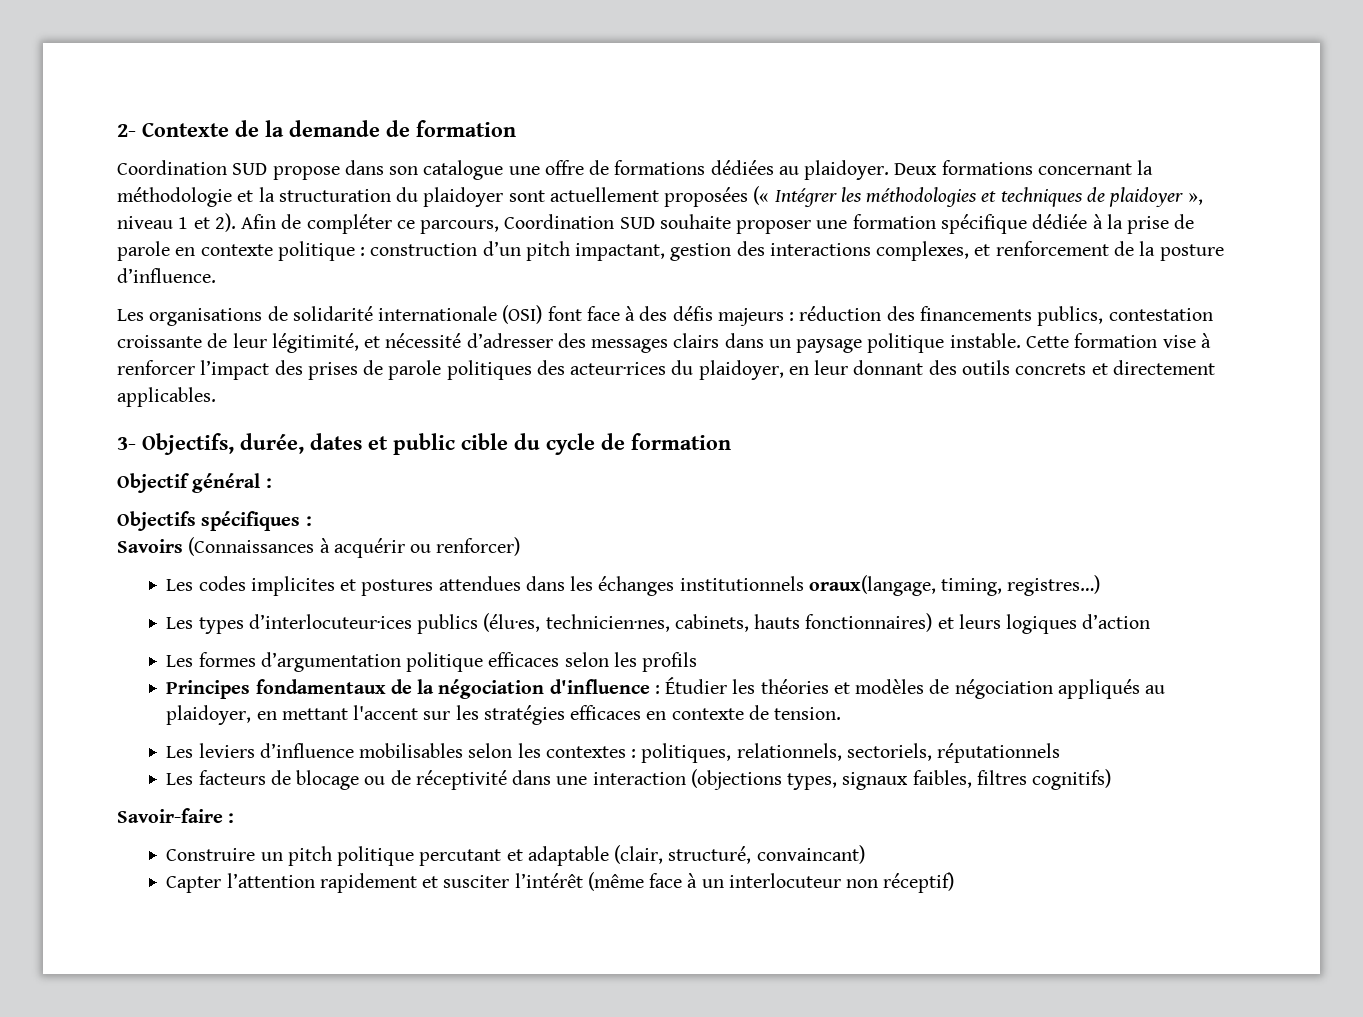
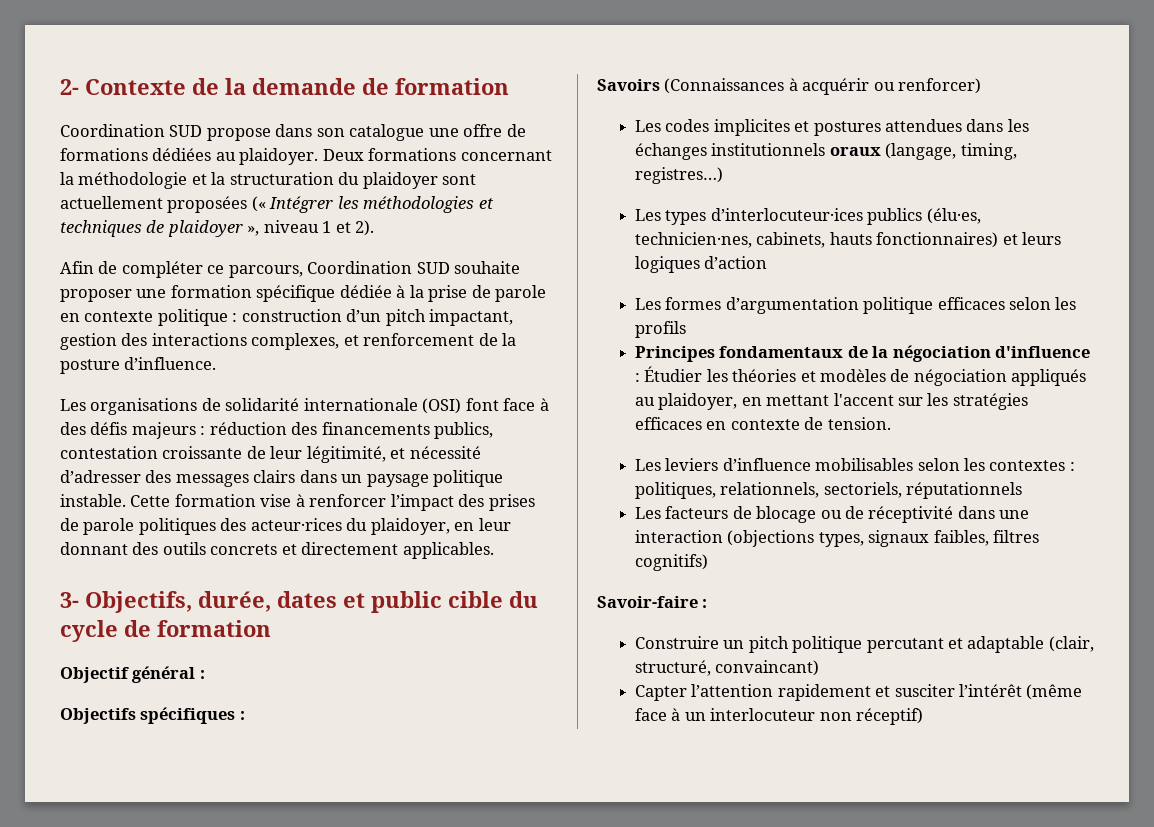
(236, 222) none -> (375, 228) //
[808,575,936,596] oraux(langage, -> [829,143,957,160] oraux (langage,

